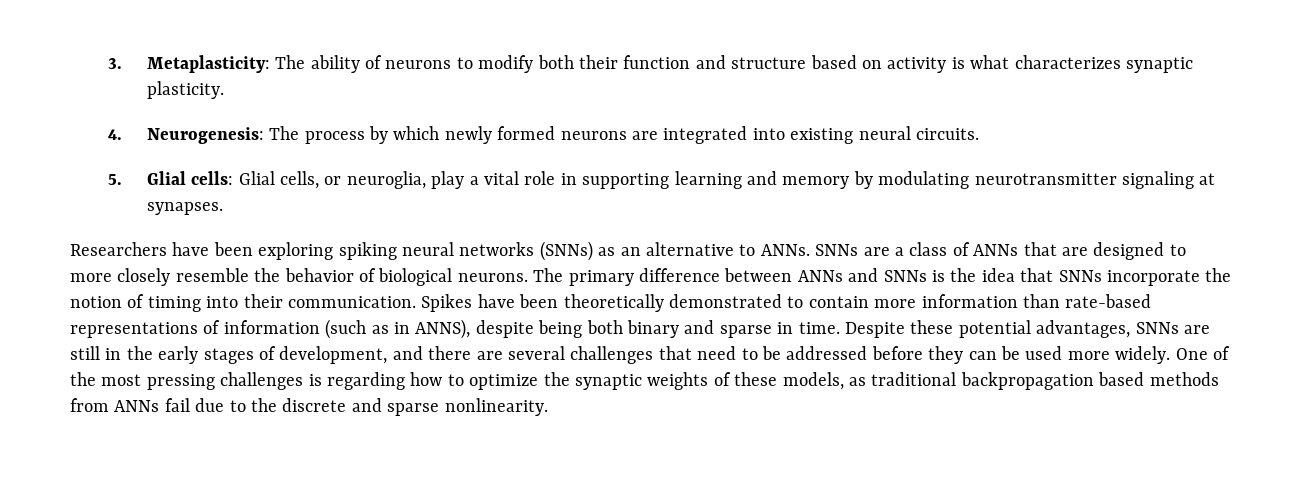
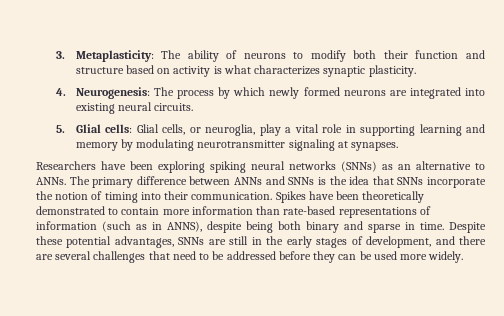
[815,242,1186,260] [70,268,528,286] SNNs are a class of ANNs that are designed to more closely resemble the behavior of biological neurons. -> (66, 181) none
[1175,346,1230,360] [70,372,1219,390] [70,398,548,416] One of the most pressing challenges is regarding how to optimize the synaptic weights of these models, as traditional backpropagation based methods from ANNs fail due to the discrete and sparse nonlinearity. -> (464, 257) none

